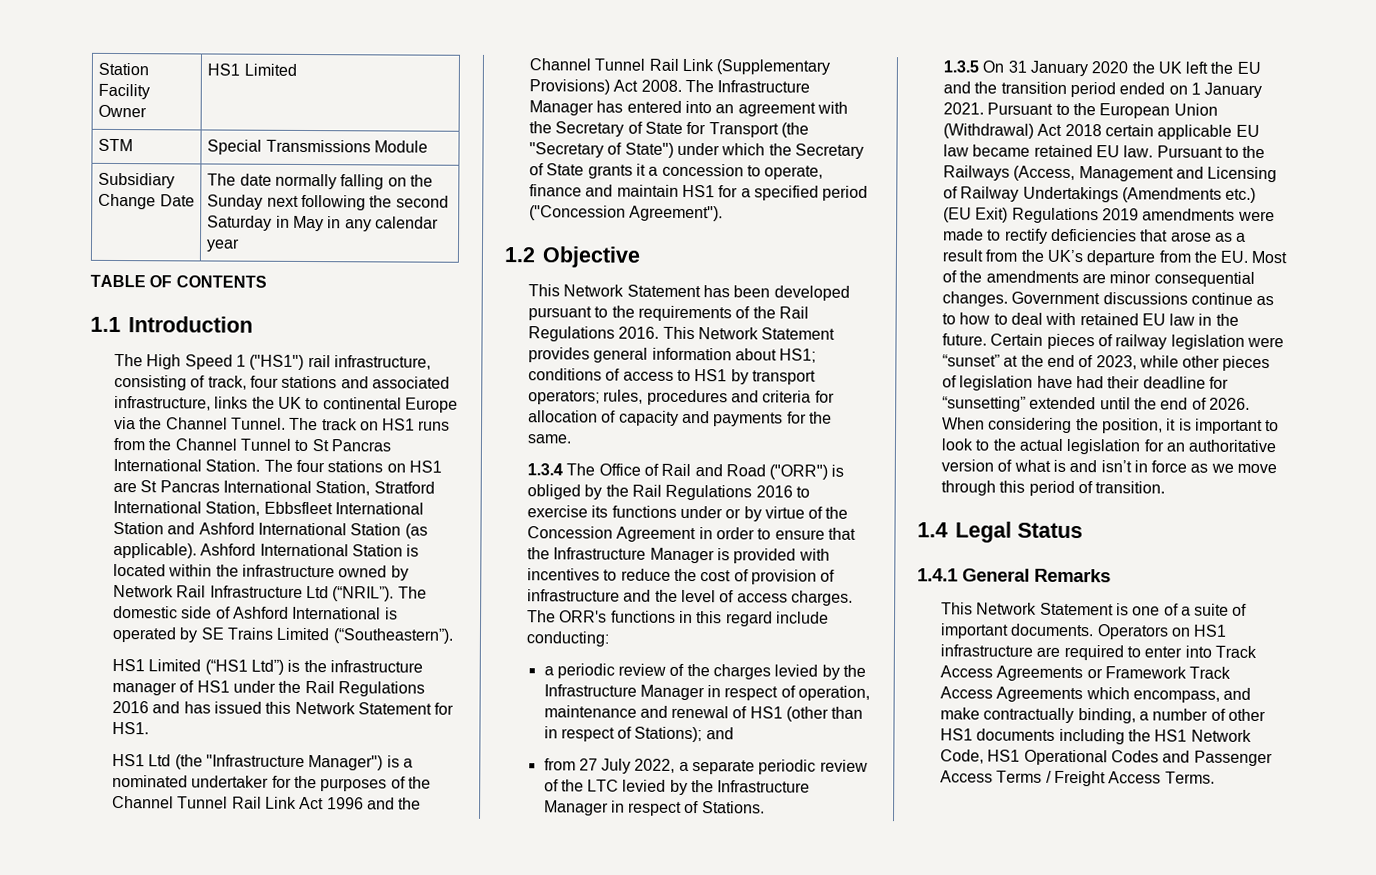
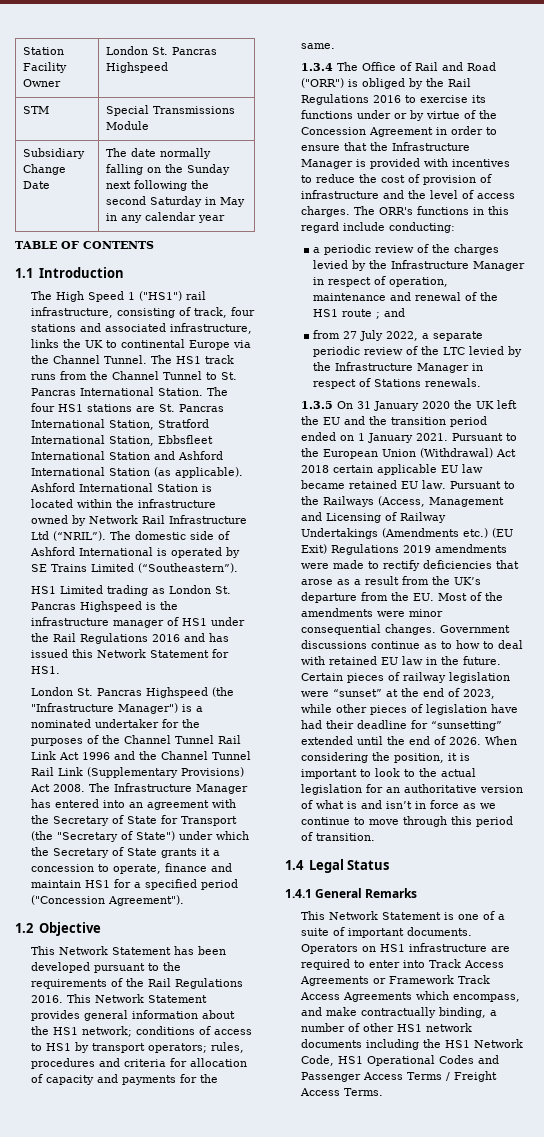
[207,63,297,76] HS1 Limited -> [105,46,217,55] [105,62,168,73] London St. Pancras Highspeed
[321,418,416,431] track on HS1 -> [176,355,235,364] HS1 track
[311,439,329,452] St -> [221,372,238,380] St.
[327,460,442,473] [112,480,158,493] stations on HS1 are St -> [58,404,176,412] HS1 stations are St.
[204,659,284,675] (“HS1 Ltd”) -> [107,585,232,596] [31,601,143,612] trading as London St. Pancras Highspeed
[111,753,172,767] HS1 Ltd -> [31,687,209,698] London St. Pancras Highspeed
[779,348,817,363] HS1; -> [31,1026,133,1037] the HS1 network;
[749,706,864,722] [543,726,703,743] HS1 (other than in respect of Stations); -> [480,292,499,301] [313,309,381,319] the HS1 route ;
[701,801,765,814] Stations. -> [374,378,482,387] Stations renewals.
[1081,273,1106,284] are -> [377,611,406,617] were
(1234, 468) none -> [301,817,366,825] continue to
(973, 734) none -> [426,1023,473,1032] network

